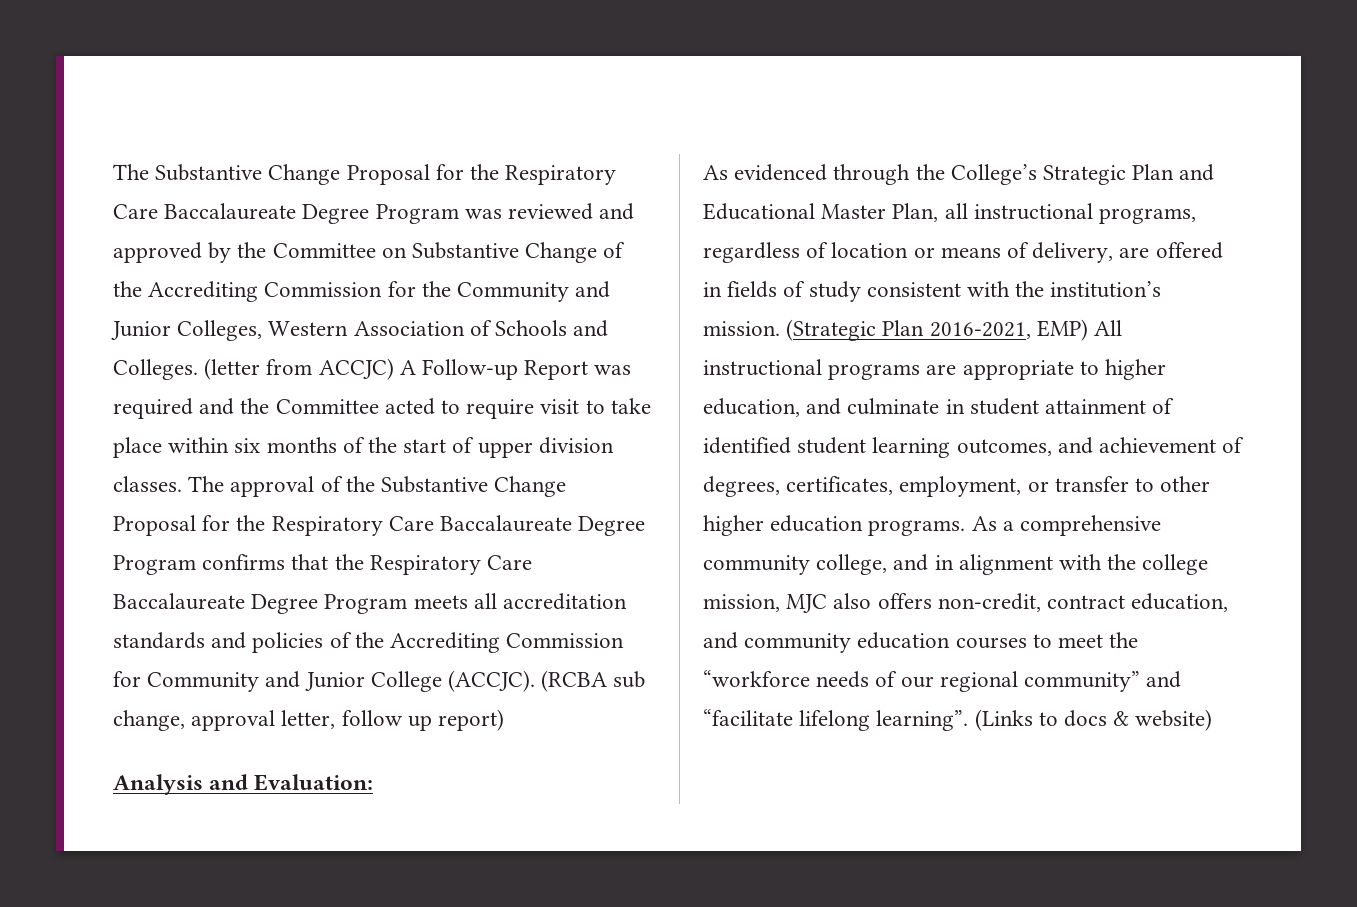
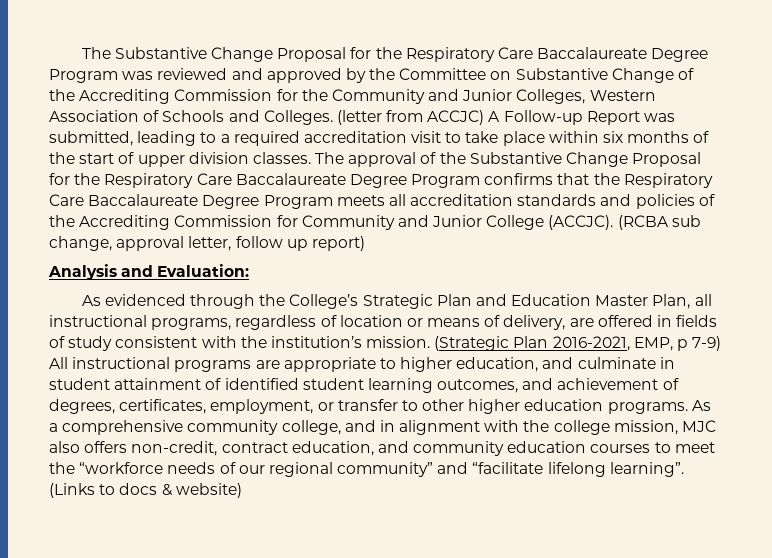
[113,398,535,419] required and the Committee acted to require -> [49,131,407,146] submitted, leading to a required accreditation
[703,203,815,220] Educational -> [511,294,592,306] Education
[1036,319,1088,341] EMP) -> [633,336,722,351] EMP, p 7-9)

